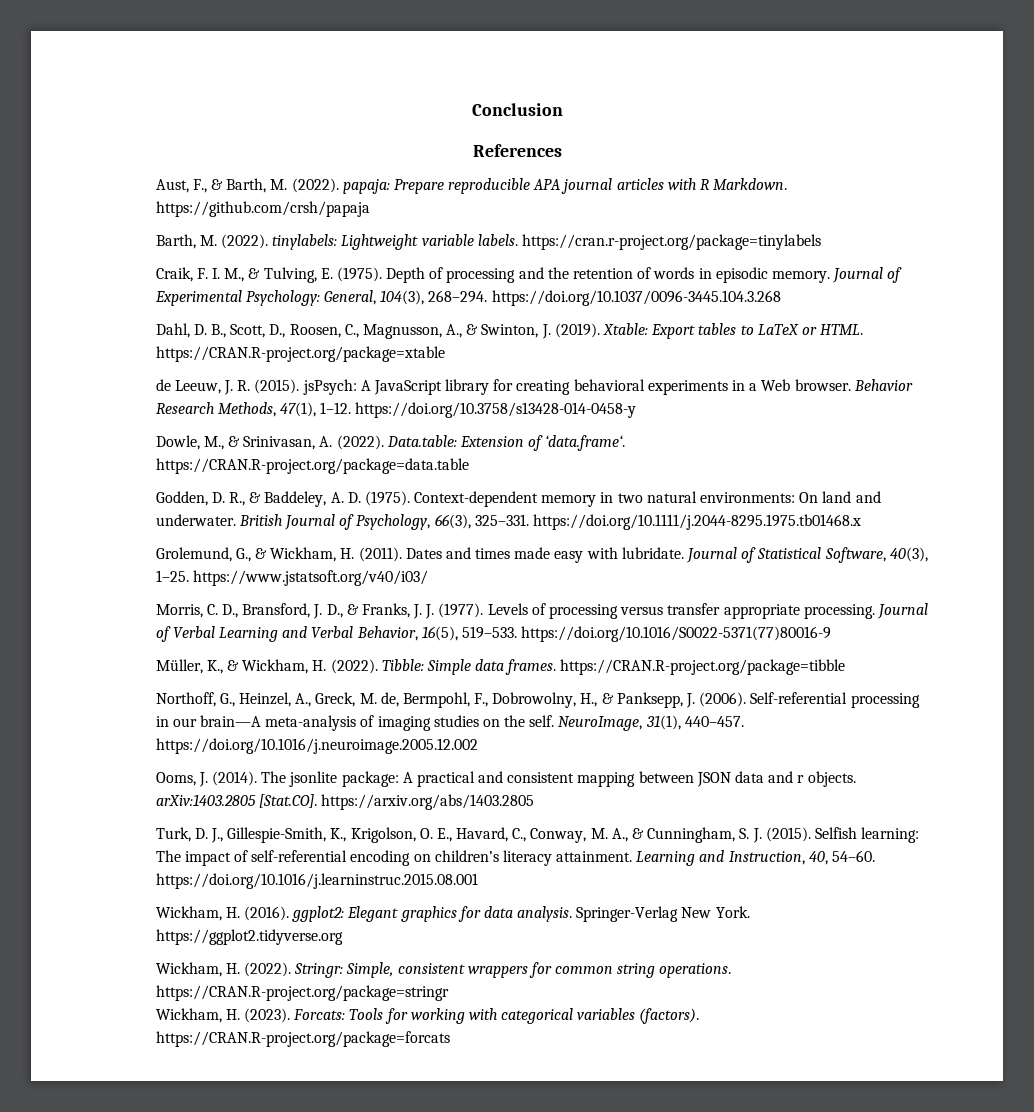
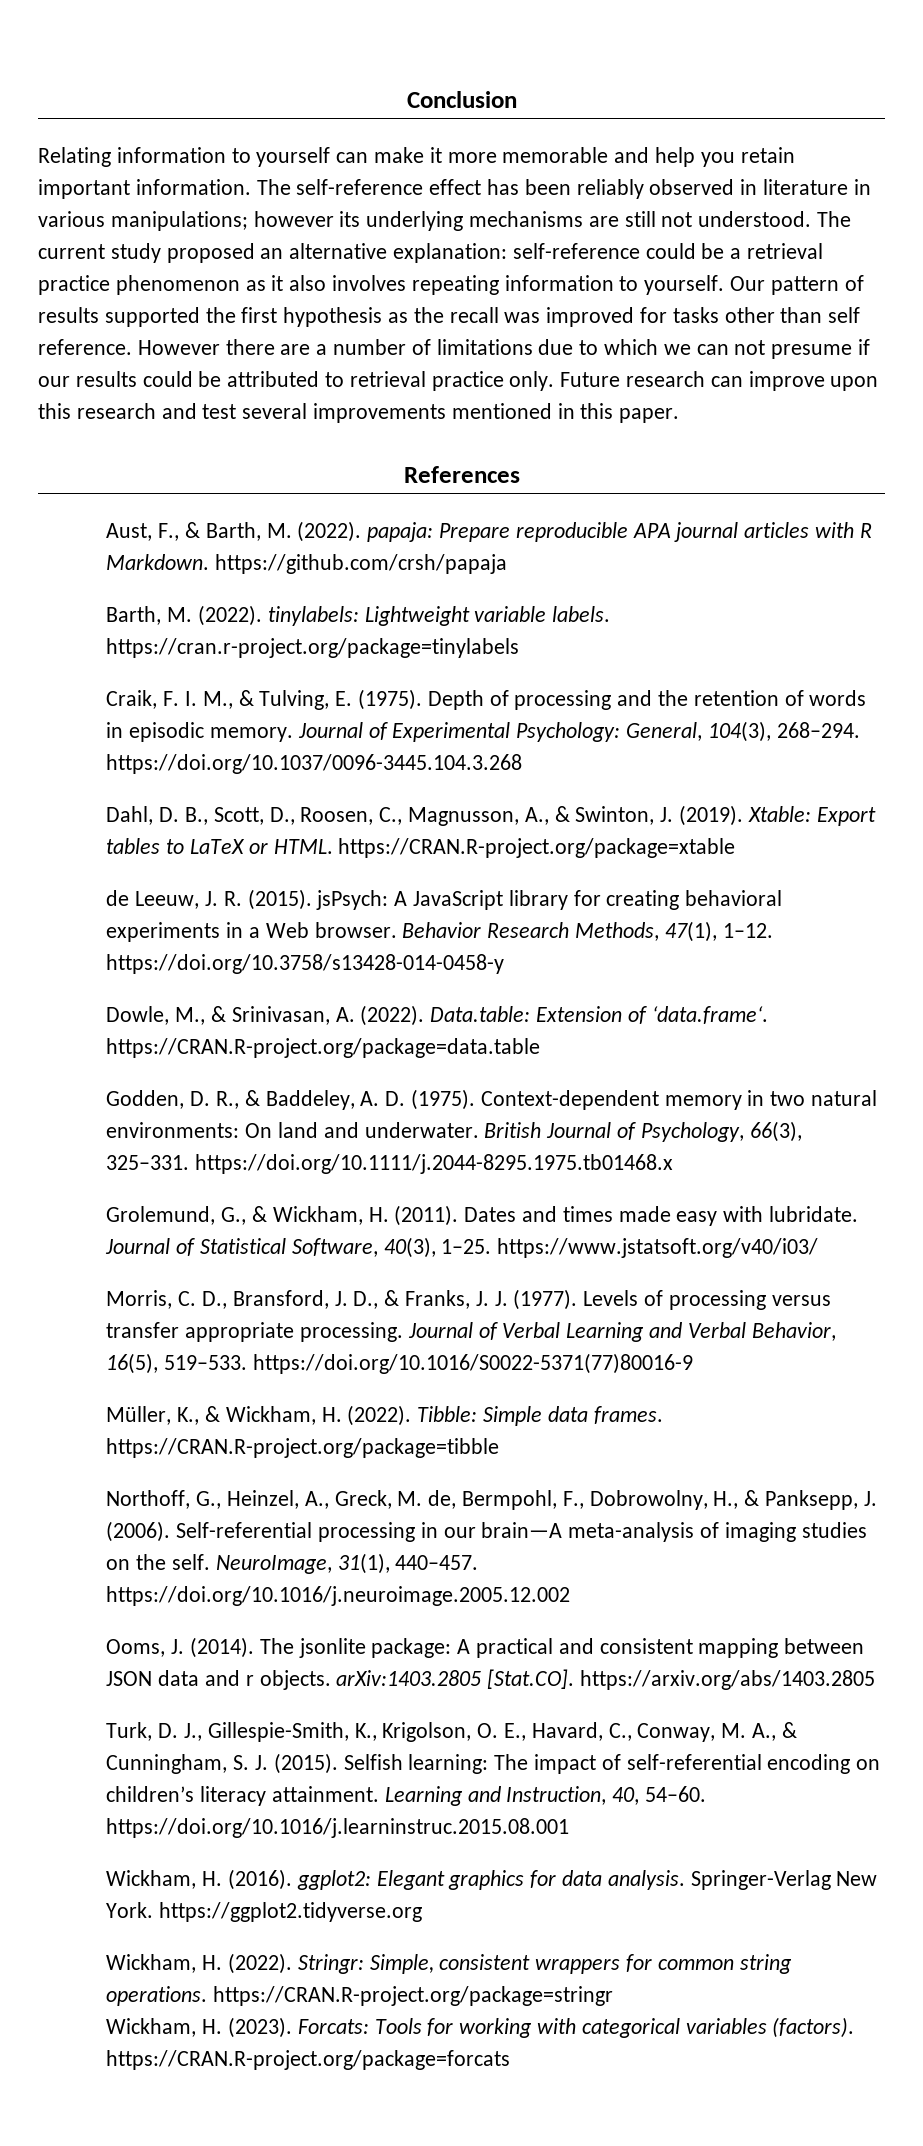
(563, 109) none -> [38,147,795,167] [38,179,871,199] [38,211,852,231] [38,243,824,263] [38,275,864,295] [38,307,861,327] [38,339,871,359] [38,371,879,391] [38,403,680,423] // Relating information to yourself can make it more memorable and help you retain important information. The self-reference effect has been reliably observed in literature in various manipulations; however its underlying mechanisms are still not understood. The current study proposed an alternative explanation: self-reference could be a retrieval practice phenomenon as it also involves repeating information to yourself. Our pattern of results supported the first hypothesis as the recall was improved for tasks other than self reference. However there are a number of limitations due to which we can not presume if our results could be attributed to retrieval practice only. Future research can improve upon this research and test several improvements mentioned in this paper.

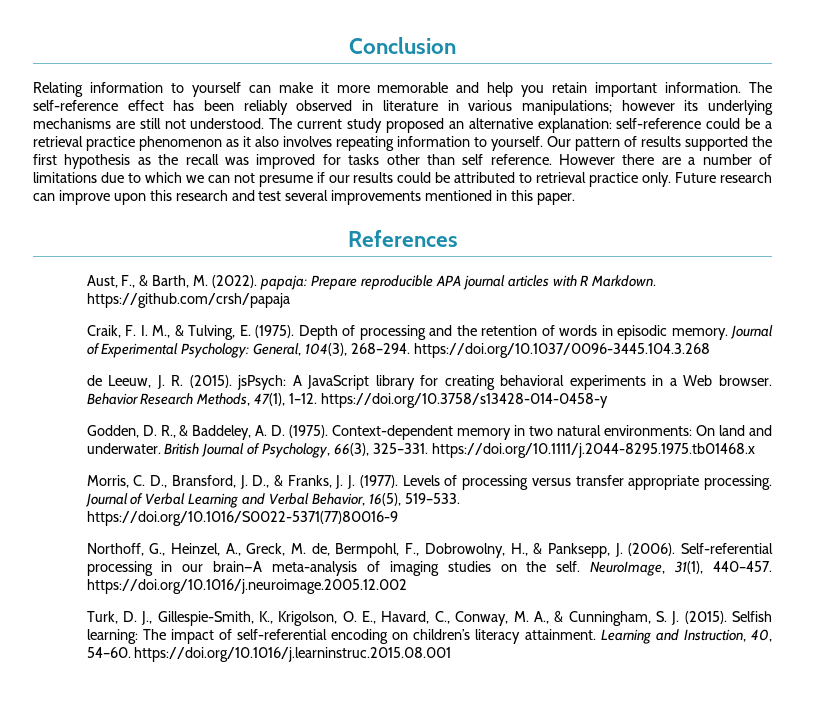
[106,605,611,626] [106,638,520,658] // Barth, M. (2022). tinylabels: Lightweight variable labels. https://cran.r-project.org/package=tinylabels -> (290, 300) none
[106,805,876,826] [106,838,736,858] // Dahl, D. B., Scott, D., Roosen, C., Magnusson, A., & Swinton, J. (2019). Xtable: Export tables to LaTeX or HTML. https://CRAN.R-project.org/package=xtable -> (711, 350) none
[106,1005,768,1026] [106,1038,541,1058] // Dowle, M., & Srinivasan, A. (2022). Data.table: Extension of ‘data.frame‘. https://CRAN.R-project.org/package=data.table -> (609, 400) none
[106,1205,858,1226] [105,1237,819,1258] // Grolemund, G., & Wickham, H. (2011). Dates and times made easy with lubridate. Journal of Statistical Software, 40(3), 1–25. https://www.jstatsoft.org/v40/i03/ -> (755, 450) none
[106,1405,663,1426] [106,1438,500,1458] // Müller, K., & Wickham, H. (2022). Tibble: Simple data frames. https://CRAN.R-project.org/package=tibble -> (398, 518) none
[106,1637,865,1658] [106,1669,875,1690] // Ooms, J. (2014). The jsonlite package: A practical and consistent mapping between JSON data and r objects. arXiv:1403.2805 [Stat.CO]. https://arxiv.org/abs/1403.2805 -> (407, 586) none
[106,1869,878,1890] [106,1902,423,1922] [106,1953,792,1974] [106,1986,614,2006] [106,2017,855,2038] [106,2050,511,2070] // Wickham, H. (2016). ggplot2: Elegant graphics for data analysis. Springer-Verlag New York. https://ggplot2.tidyverse.org // Wickham, H. (2022). Stringr: Simple, consistent wrappers for common string operations. https://CRAN.R-project.org/package=stringr // Wickham, H. (2023). Forcats: Tools for working with categorical variables (factors). https://CRAN.R-project.org/package=forcats -> (452, 654) none

